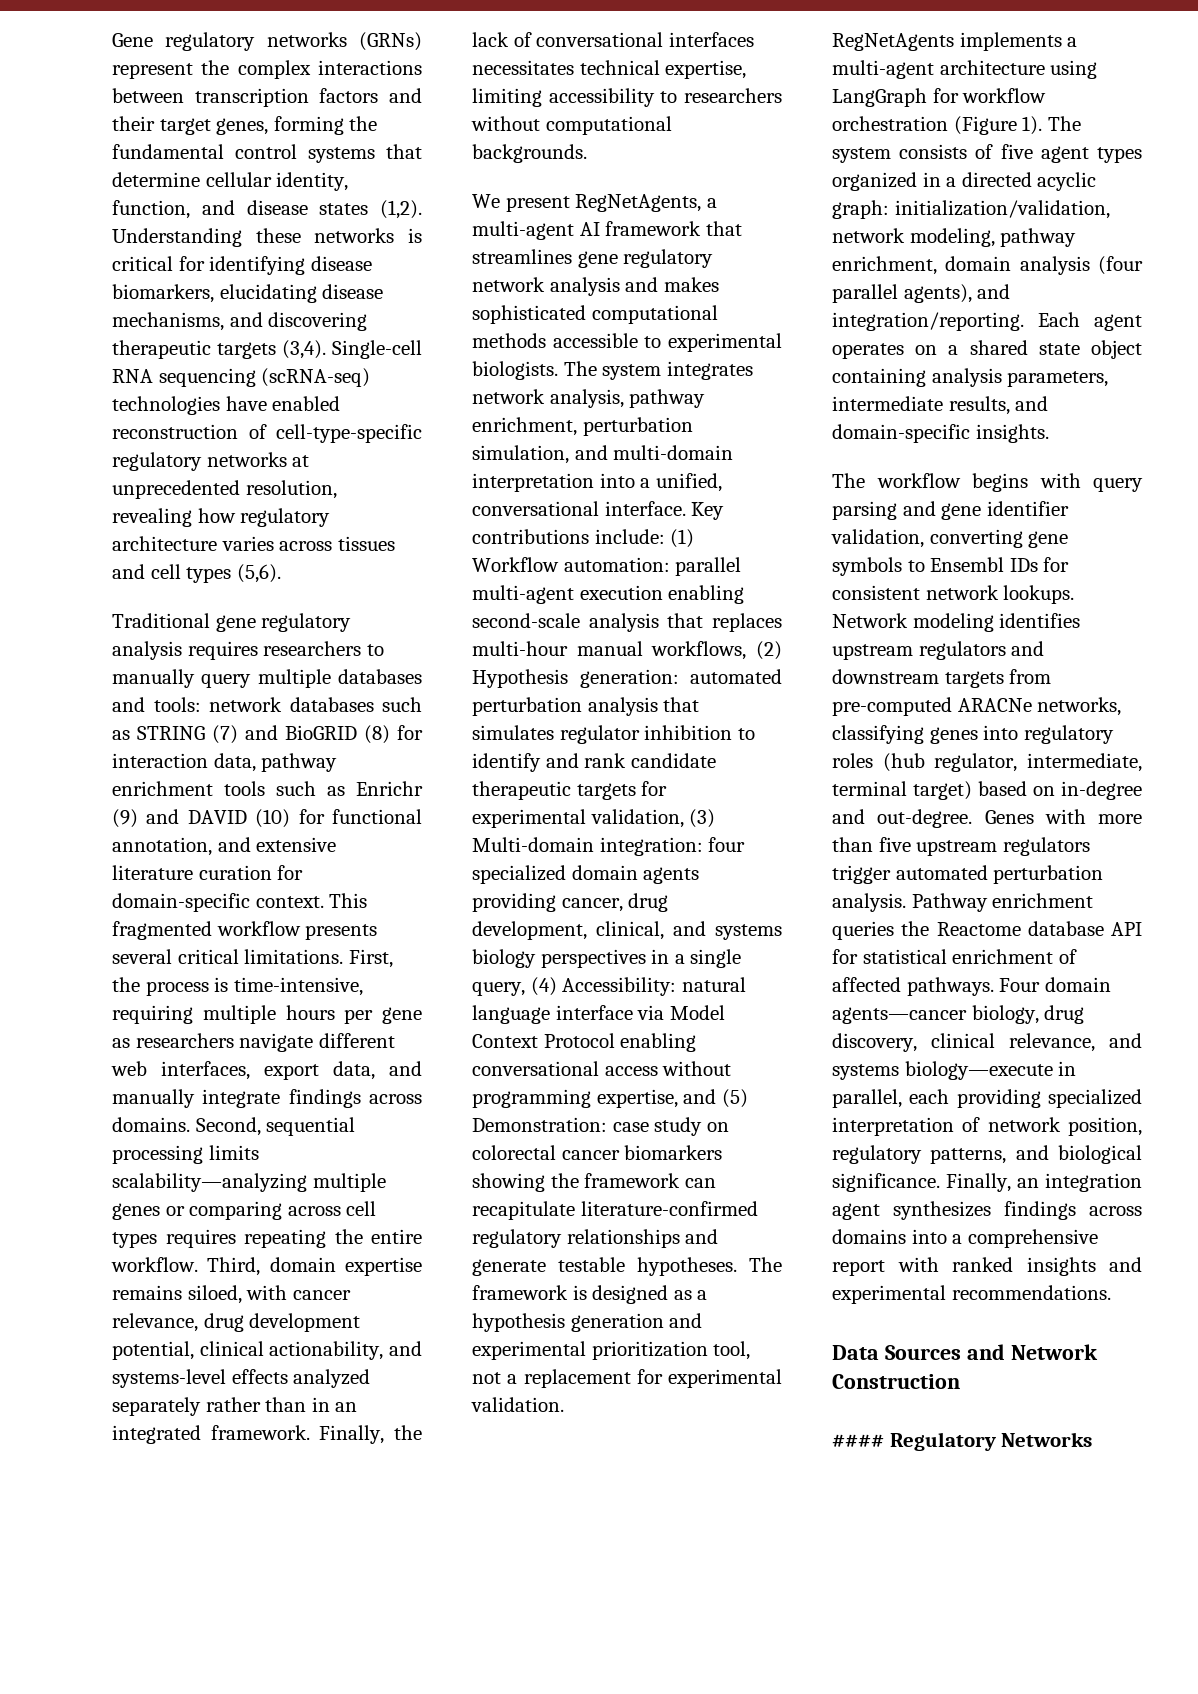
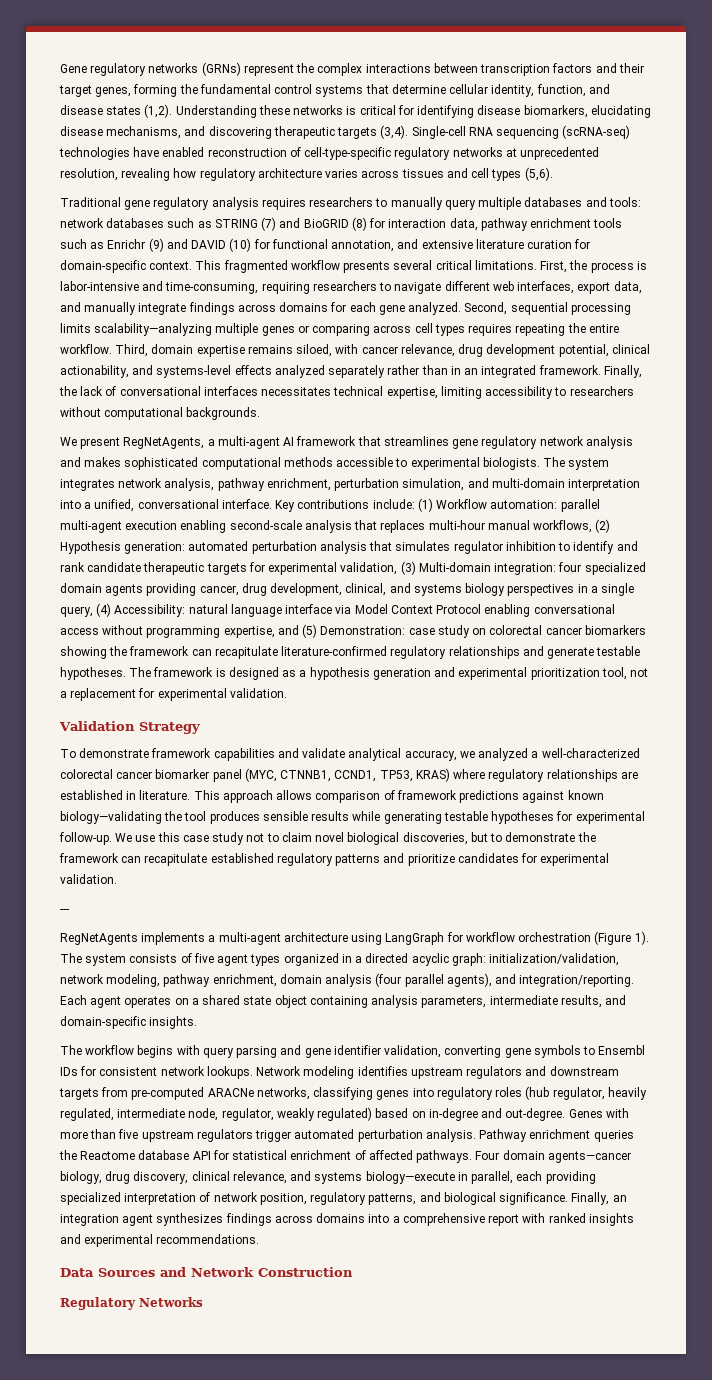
[233,977,363,996] [112,1005,422,1024] [112,1033,234,1048] time-intensive, requiring multiple hours per gene as researchers -> [60,281,392,294] labor-intensive and time-consuming, requiring researchers to
[112,1117,190,1132] domains. -> [279,302,462,315] domains for each gene analyzed.
(564, 1404) none -> [59,721,200,734] [60,748,640,761] [60,768,638,782] [60,790,604,803] [60,811,645,824] [59,832,596,845] [59,853,610,866] [60,874,117,884] [60,909,70,913] // Validation Strategy // To demonstrate framework capabilities and validate analytical accuracy, we analyzed a well-characterized colorectal cancer biomarker panel (MYC, CTNNB1, CCND1, TP53, KRAS) where regulatory relationships are established in literature. This approach allows comparison of framework predictions against known biology—validating the tool produces sensible results while generating testable hypotheses for experimental follow-up. We use this case study not to claim novel biological discoveries, but to demonstrate the framework can recapitulate established regulatory patterns and prioritize candidates for experimental validation. // ---
[1027,753,1142,772] [832,781,972,800] intermediate, terminal target) -> [607,1087,647,1100] [60,1107,373,1121] heavily regulated, intermediate node, regulator, weakly regulated)
[832,1434,884,1447] #### -> (353, 1272) none

